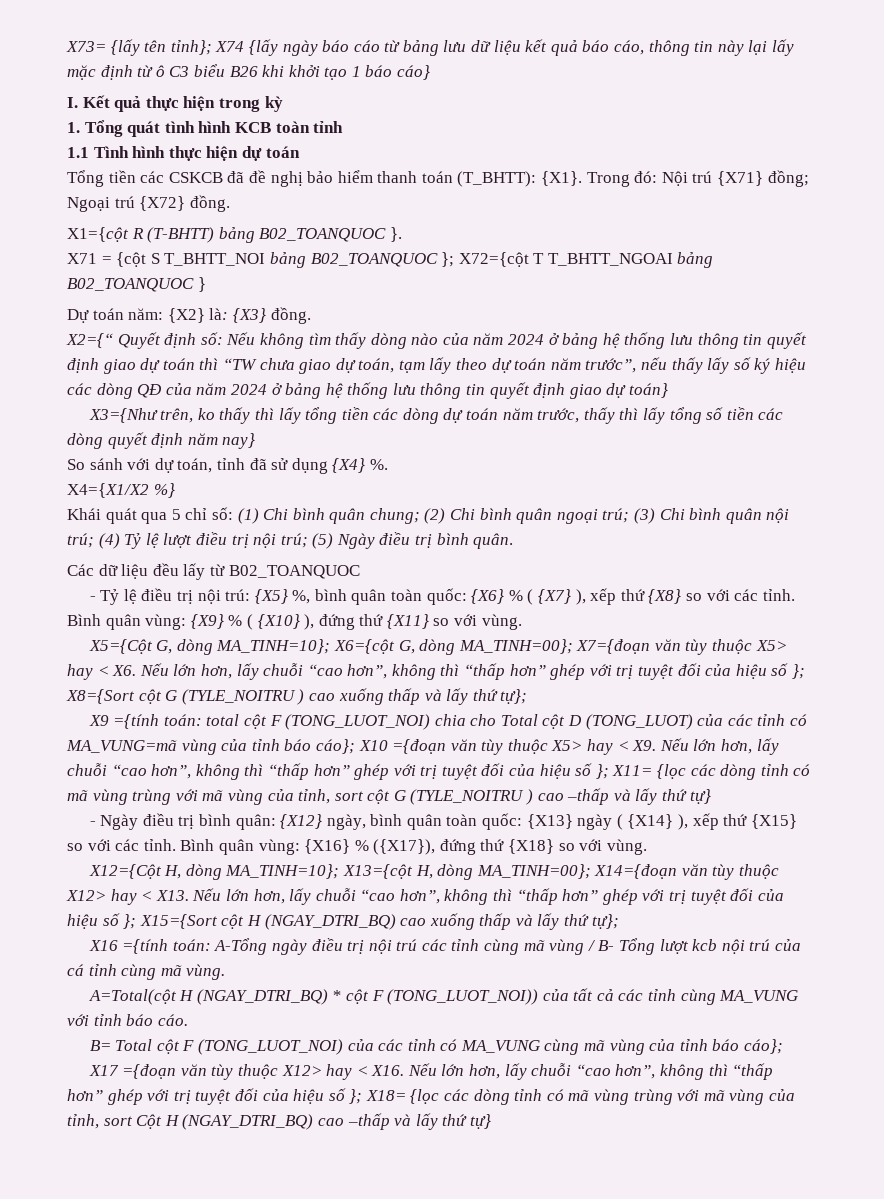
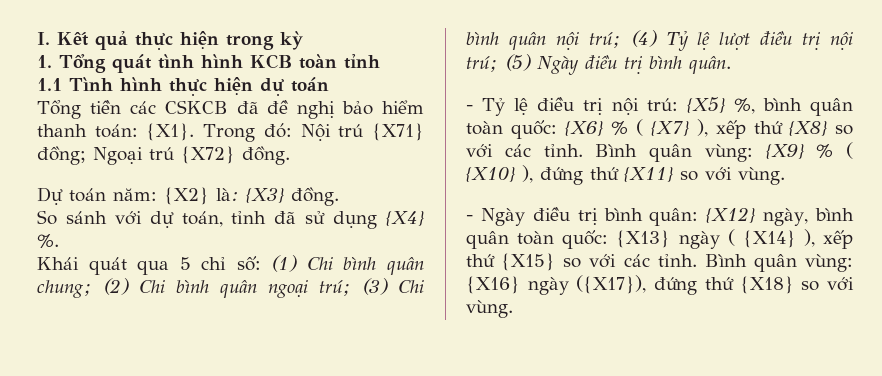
[66,39,794,56] [67,64,431,80] X73= {lấy tên tỉnh}; X74 {lấy ngày báo cáo từ bảng lưu dữ liệu kết quả báo cáo, thông tin này lại lấy mặc định từ ô C3 biểu B26 khi khởi tạo 1 báo cáo} // -> (37, 38) none
[421,171,537,187] toán (T_BHTT): -> [94,124,138,138] toán:
[67,227,402,243] [67,252,714,268] [67,277,206,292] // X1={cột R (T-BHTT) bảng B02_TOANQUOC }. // X71 = {cột S T_BHTT_NOI bảng B02_TOANQUOC }; X72={cột T T_BHTT_NGOAI bảng B02_TOANQUOC } -> (290, 155) none
[66,332,807,349] [67,357,806,374] [67,382,669,399] [88,407,784,424] [67,432,256,449] // X2={“ Quyết định số: Nếu không tìm thấy dòng nào của năm 2024 ở bảng hệ thống lưu thông tin quyết định giao dự toán thì “TW chưa giao dự toán, tạm lấy theo dự toán năm trước”, nếu thấy lấy số ký hiệu các dòng QĐ của năm 2024 ở bảng hệ thống lưu thông tin quyết định giao dự toán} // X3={Như trên, ko thấy thì lấy tổng tiền các dòng dự toán năm trước, thấy thì lấy tổng số tiền các dòng quyết định năm nay} -> (339, 196) none
[67,483,175,498] // X4={X1/X2 %} -> (59, 241) none
[67,563,360,580] // Các dữ liệu đều lấy từ B02_TOANQUOC -> (731, 65) none
[88,639,787,655] [67,663,805,680] [66,688,528,705] [88,714,808,730] [66,738,779,755] [67,763,811,780] [67,788,711,805] // X5={Cột G, dòng MA_TINH=10}; X6={cột G, dòng MA_TINH=00}; X7={đoạn văn tùy thuộc X5> hay < X6. Nếu lớn hơn, lấy chuỗi “cao hơn”, không thì “thấp hơn” ghép với trị tuyệt đối của hiệu số }; X8={Sort cột G (TYLE_NOITRU ) cao xuống thấp và lấy thứ tự}; // X9 ={tính toán: total cột F (TONG_LUOT_NOI) chia cho Total cột D (TONG_LUOT) của các tỉnh có MA_VUNG=mã vùng của tỉnh báo cáo}; X10 ={đoạn văn tùy thuộc X5> hay < X9. Nếu lớn hơn, lấy chuỗi “cao hơn”, không thì “thấp hơn” ghép với trị tuyệt đối của hiệu số }; X11= {lọc các dòng tỉnh có mã vùng trùng với mã vùng của tỉnh, sort cột G (TYLE_NOITRU ) cao –thấp và lấy thứ tự} -> (785, 176) none
[354,840,369,851] % -> [527,277,569,295] ngày
[88,864,780,880] [66,888,784,905] [67,913,619,930] [88,938,801,955] [67,964,226,980] [88,988,799,1005] [67,1014,188,1026] [89,1039,784,1055] [88,1063,774,1080] [67,1088,795,1105] [67,1113,491,1130] // X12={Cột H, dòng MA_TINH=10}; X13={cột H, dòng MA_TINH=00}; X14={đoạn văn tùy thuộc X12> hay < X13. Nếu lớn hơn, lấy chuỗi “cao hơn”, không thì “thấp hơn” ghép với trị tuyệt đối của hiệu số }; X15={Sort cột H (NGAY_DTRI_BQ) cao xuống thấp và lấy thứ tự}; // X16 ={tính toán: A-Tổng ngày điều trị nội trú các tỉnh cùng mã vùng / B- Tổng lượt kcb nội trú của cá tỉnh cùng mã vùng. // A=Total(cột H (NGAY_DTRI_BQ) * cột F (TONG_LUOT_NOI)) của tất cả các tỉnh cùng MA_VUNG với tỉnh báo cáo. // B= Total cột F (TONG_LUOT_NOI) của các tỉnh có MA_VUNG cùng mã vùng của tỉnh báo cáo}; // X17 ={đoạn văn tùy thuộc X12> hay < X16. Nếu lớn hơn, lấy chuỗi “cao hơn”, không thì “thấp hơn” ghép với trị tuyệt đối của hiệu số }; X18= {lọc các dòng tỉnh có mã vùng trùng với mã vùng của tỉnh, sort Cột H (NGAY_DTRI_BQ) cao –thấp và lấy thứ tự} -> (513, 309) none

